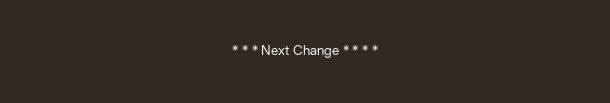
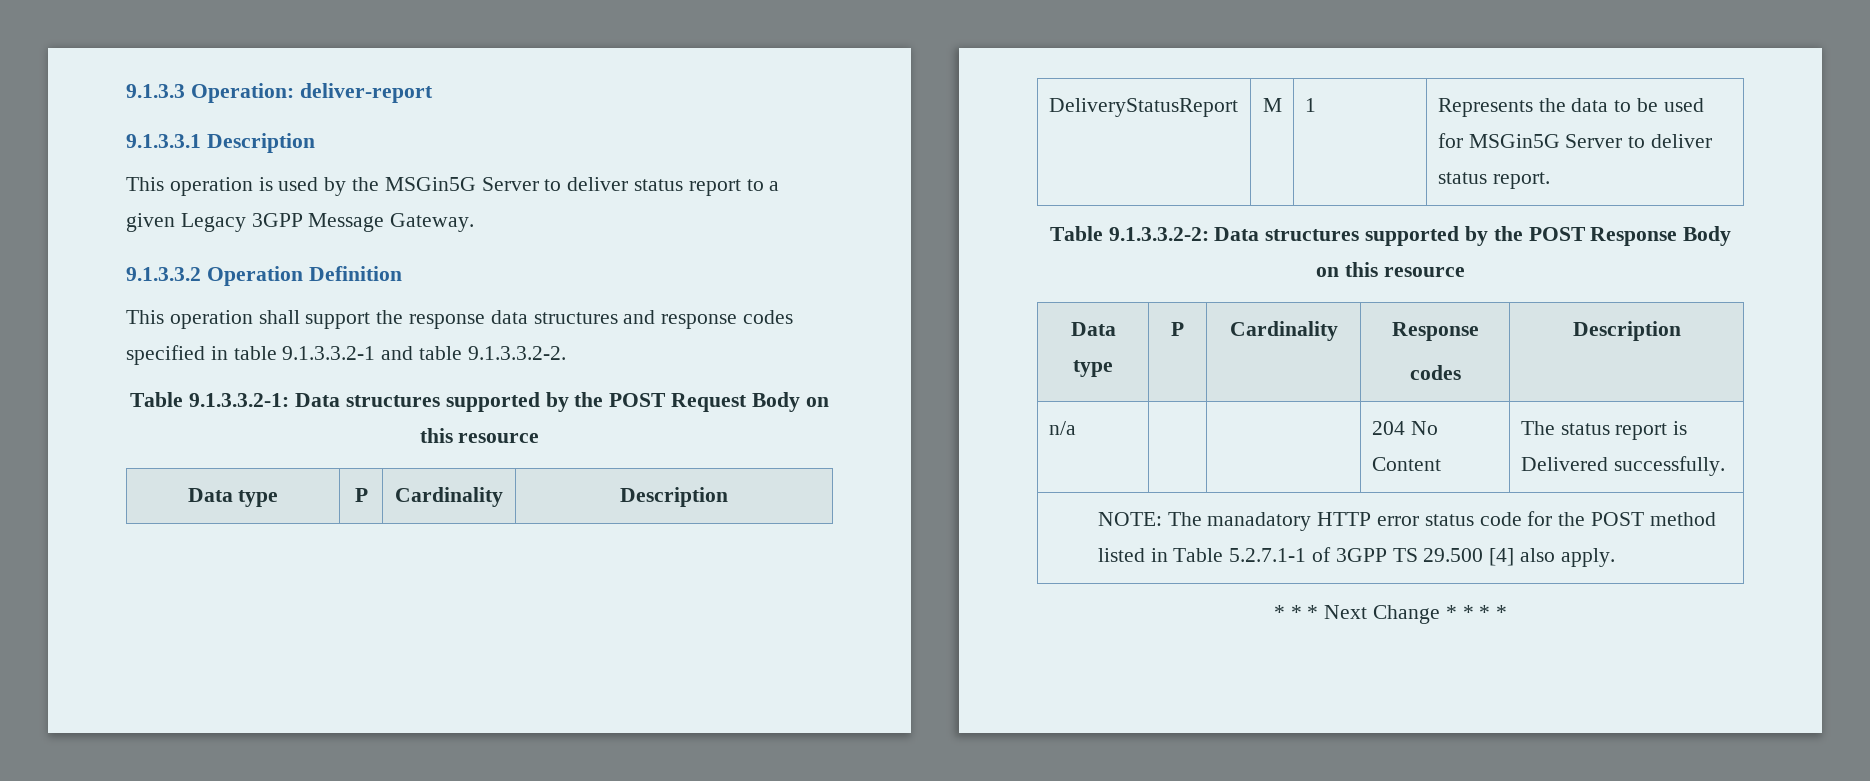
(232, 50) none -> [126,83,433,103] [126,133,315,153] [126,177,780,196] [126,213,475,232] [126,266,402,286] [126,310,794,329] [126,345,566,365] [130,392,829,412] [419,428,540,443] [187,488,279,507] [354,488,368,502] [395,487,503,507] [620,487,728,507] [1048,98,1238,117] [1262,98,1282,112] [1304,98,1316,112] [1437,98,1704,117] [1437,133,1712,148] [1437,172,1550,189] [1049,226,1732,246] [1316,262,1465,277] [1070,322,1116,336] [1073,360,1113,377] [1171,322,1184,336] [1229,321,1338,341] [1391,322,1479,341] [1409,365,1461,380] [1572,321,1681,341] [1048,421,1076,435] [1371,421,1438,435] [1371,457,1441,471] [1520,421,1688,440] [1520,456,1725,476] [1097,511,1716,531] [1097,547,1615,567] 9.1.3.3 Operation: deliver-report // 9.1.3.3.1 Description // This operation is used by the MSGin5G Server to deliver status report to a given Legacy 3GPP Message Gateway. // 9.1.3.3.2 Operation Definition // This operation shall support the response data structures and response codes specified in table 9.1.3.3.2-1 and table 9.1.3.3.2-2. // Table 9.1.3.3.2-1: Data structures supported by the POST Request Body on this resource // Data type | P | Cardinality | Description // DeliveryStatusReport | M | 1 | Represents the data to be used for MSGin5G Server to deliver status report. // Table 9.1.3.3.2-2: Data structures supported by the POST Response Body on this resource // Data type | P | Cardinality | Response // codes | Description // n/a | | | 204 No Content | The status report is Delivered successfully. // NOTE: The manadatory HTTP error status code for the POST method listed in Table 5.2.7.1-1 of 3GPP TS 29.500 [4] also apply. //

